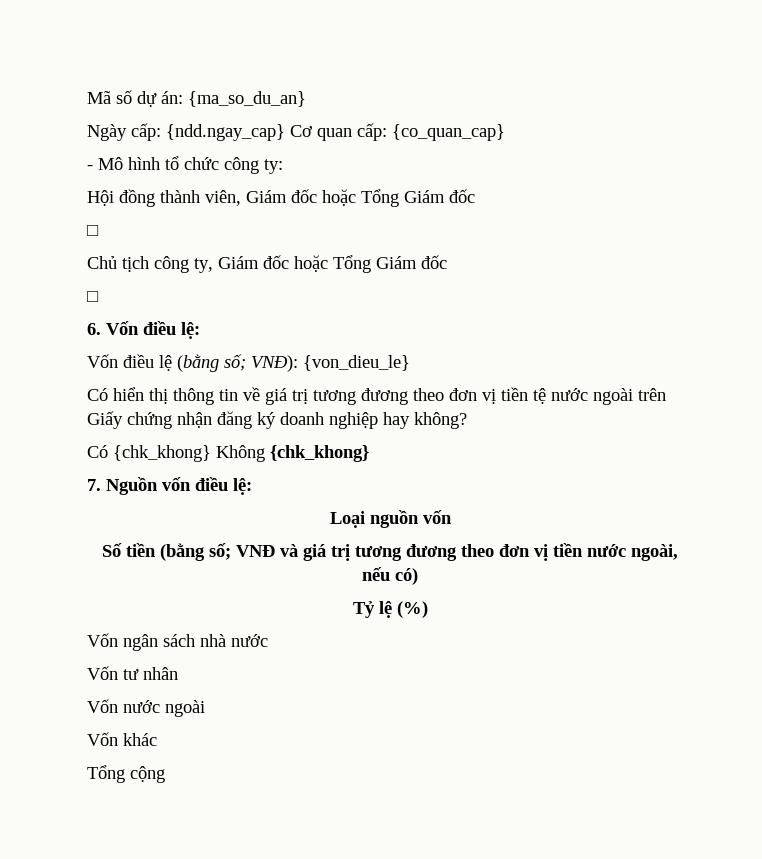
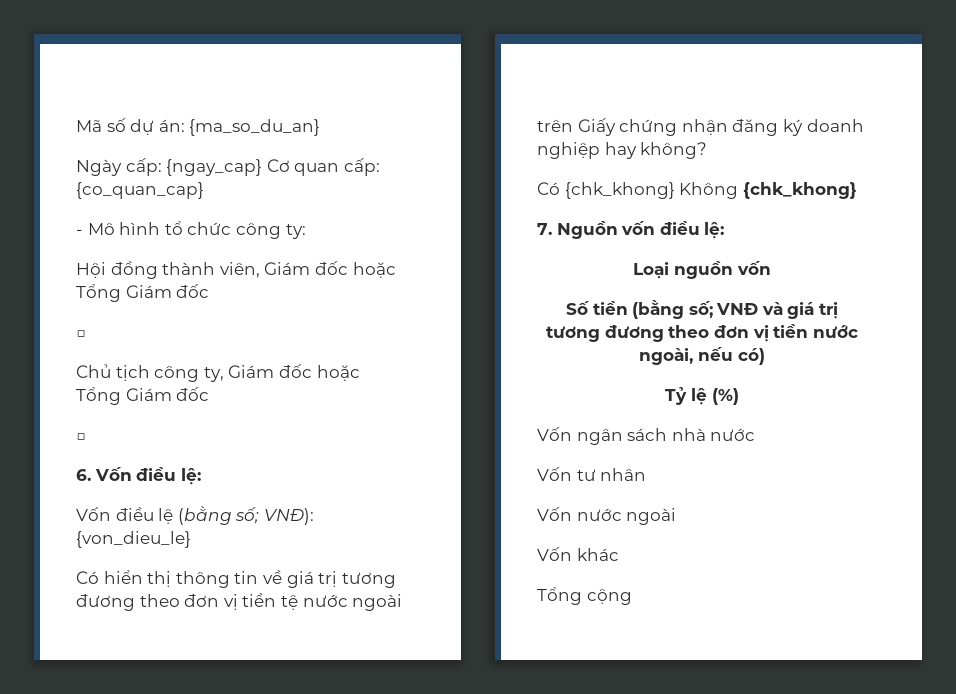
[166,124,285,141] {ndd.ngay_cap} -> [166,159,263,176] {ngay_cap}

